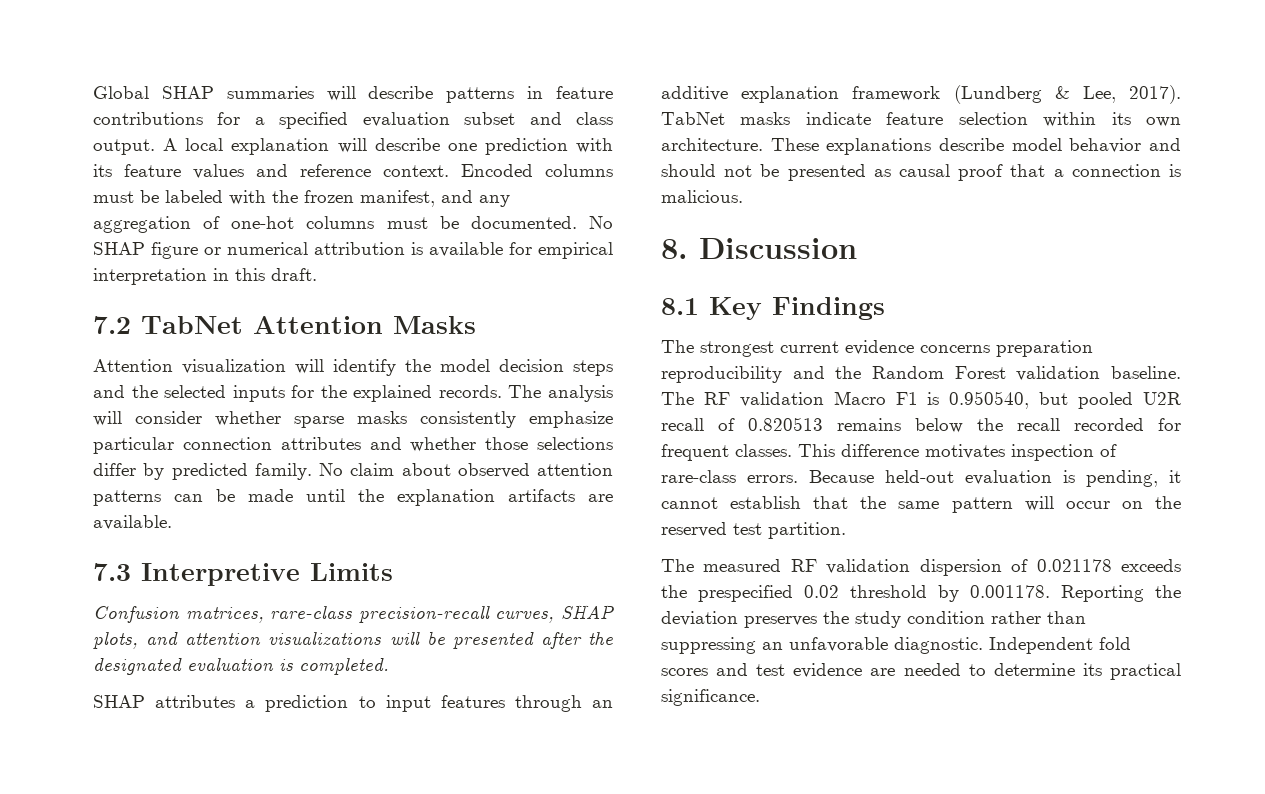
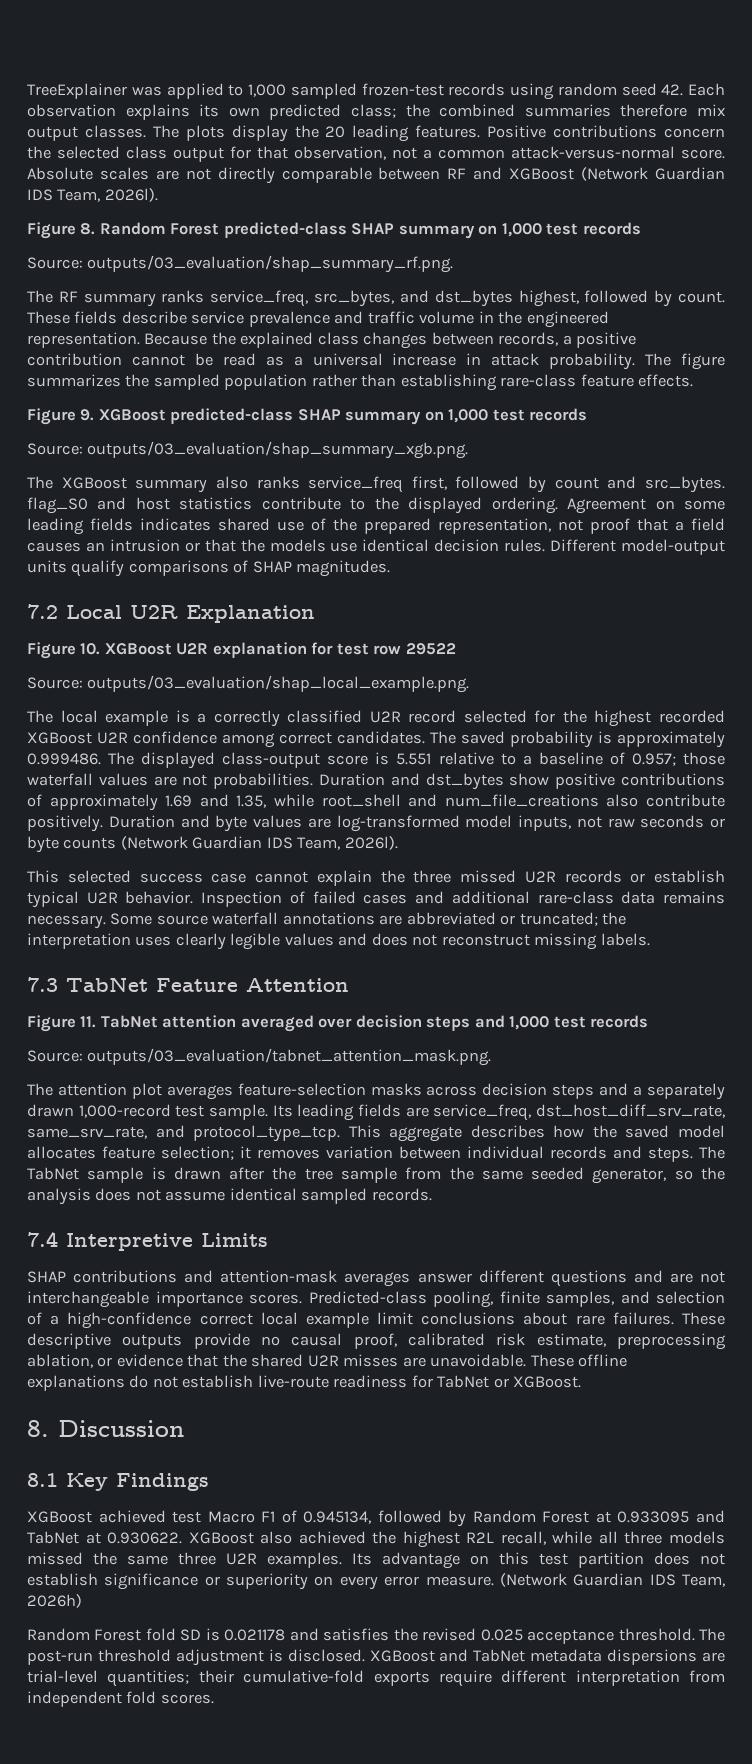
[93,86,613,103] [93,112,613,129] [93,138,613,155] [93,164,613,179] [93,190,510,207] [93,216,614,233] [93,242,613,259] [93,268,317,285] [93,316,476,334] [93,359,613,376] [93,385,613,402] [93,411,613,428] [93,437,613,454] [93,463,613,480] [93,489,613,506] [93,515,172,530] [93,563,393,586] [93,605,614,623] [93,631,613,649] [93,658,389,675] [93,695,613,712] [661,85,1181,104] [661,112,1181,127] [661,138,1181,155] [661,164,1181,181] [661,190,743,203] Global SHAP summaries will describe patterns in feature contributions for a specified evaluation subset and class output. A local explanation will describe one prediction with its feature values and reference context. Encoded columns must be labeled with the frozen manifest, and any aggregation of one-hot columns must be documented. No SHAP figure or numerical attribution is available for empirical interpretation in this draft. // 7.2 TabNet Attention Masks // Attention visualization will identify the model decision steps and the selected inputs for the explained records. The analysis will consider whether sparse masks consistently emphasize particular connection attributes and whether those selections differ by predicted family. No claim about observed attention patterns can be made until the explanation artifacts are available. // 7.3 Interpretive Limits // Confusion matrices, rare-class precision-recall curves, SHAP plots, and attention visualizations will be presented after the designated evaluation is completed. // SHAP attributes a prediction to input features through an additive explanation framework (Lundberg & Lee, 2017). TabNet masks indicate feature selection within its own architecture. These explanations describe model behavior and should not be presented as causal proof that a connection is malicious. -> [27,83,725,100] [27,104,726,120] [27,125,725,142] [27,146,725,162] [27,167,725,184] [27,188,158,202] [27,222,641,239] [27,255,454,273] [27,290,726,307] [27,311,609,328] [27,332,637,349] [27,353,725,370] [27,374,694,391] [27,408,588,425] [27,441,469,459] [27,476,725,493] [27,497,726,514] [27,518,725,535] [27,539,725,555] [27,560,391,577] [27,604,315,623] [27,642,456,659] [27,675,470,693] [27,710,726,727] [27,731,725,748] [27,752,726,769] [27,773,725,790] [27,794,726,811] [27,815,725,832] [27,836,398,853] [27,870,725,886] [27,891,726,908] [27,912,627,929] [27,933,650,950] [27,977,349,992] [27,1015,649,1032] [27,1048,492,1066] [27,1083,725,1100] [27,1104,725,1121] [27,1125,725,1142] [27,1146,725,1162] [27,1167,726,1184] [27,1188,432,1205] [27,1231,268,1251] [27,1270,726,1287] [27,1291,725,1308] [27,1312,725,1329] [27,1333,726,1350] [27,1354,628,1368] [27,1375,582,1391] TreeExplainer was applied to 1,000 sampled frozen-test records using random seed 42. Each observation explains its own predicted class; the combined summaries therefore mix output classes. The plots display the 20 leading features. Positive contributions concern the selected class output for that observation, not a common attack-versus-normal score. Absolute scales are not directly comparable between RF and XGBoost (Network Guardian IDS Team, 2026l). // Figure 8. Random Forest predicted-class SHAP summary on 1,000 test records // Source: outputs/03_evaluation/shap_summary_rf.png. // The RF summary ranks service_freq, src_bytes, and dst_bytes highest, followed by count. These fields describe service prevalence and traffic volume in the engineered representation. Because the explained class changes between records, a positive contribution cannot be read as a universal increase in attack probability. The figure summarizes the sampled population rather than establishing rare-class feature effects. // Figure 9. XGBoost predicted-class SHAP summary on 1,000 test records // Source: outputs/03_evaluation/shap_summary_xgb.png. // The XGBoost summary also ranks service_freq first, followed by count and src_bytes. flag_S0 and host statistics contribute to the displayed ordering. Agreement on some leading fields indicates shared use of the prepared representation, not proof that a field causes an intrusion or that the models use identical decision rules. Different model-output units qualify comparisons of SHAP magnitudes. // 7.2 Local U2R Explanation // Figure 10. XGBoost U2R explanation for test row 29522 // Source: outputs/03_evaluation/shap_local_example.png. // The local example is a correctly classified U2R record selected for the highest recorded XGBoost U2R confidence among correct candidates. The saved probability is approximately 0.999486. The displayed class-output score is 5.551 relative to a baseline of 0.957; those waterfall values are not probabilities. Duration and dst_bytes show positive contributions of approximately 1.69 and 1.35, while root_shell and num_file_creations also contribute positively. Duration and byte values are log-transformed model inputs, not raw seconds or byte counts (Network Guardian IDS Team, 2026l). // This selected success case cannot explain the three missed U2R records or establish typical U2R behavior. Inspection of failed cases and additional rare-class data remains necessary. Some source waterfall annotations are abbreviated or truncated; the interpretation uses clearly legible values and does not reconstruct missing labels. // 7.3 TabNet Feature Attention // Figure 11. TabNet attention averaged over decision steps and 1,000 test records // Source: outputs/03_evaluation/tabnet_attention_mask.png. // The attention plot averages feature-selection masks across decision steps and a separately drawn 1,000-record test sample. Its leading fields are service_freq, dst_host_diff_srv_rate, same_srv_rate, and protocol_type_tcp. This aggregate describes how the saved model allocates feature selection; it removes variation between individual records and steps. The TabNet sample is drawn after the tree sample from the same seeded generator, so the analysis does not assume identical sampled records. // 7.4 Interpretive Limits // SHAP contributions and attention-mask averages answer different questions and are not interchangeable importance scores. Predicted-class pooling, finite samples, and selection of a high-confidence correct local example limit conclusions about rare failures. These descriptive outputs provide no causal proof, calibrated risk estimate, preprocessing ablation, or evidence that the shared U2R misses are unavoidable. These offline explanations do not establish live-route readiness for TabNet or XGBoost.
[661,340,1093,357] [661,366,1181,383] [661,391,1181,409] [661,417,1181,433] [661,444,1117,461] [661,470,1181,487] [661,496,1181,513] [661,522,846,539] [661,559,1181,576] [661,585,1181,602] [661,611,1086,628] [661,637,1131,654] [661,663,1181,680] [661,689,760,706] The strongest current evidence concerns preparation reproducibility and the Random Forest validation baseline. The RF validation Macro F1 is 0.950540, but pooled U2R recall of 0.820513 remains below the recall recorded for frequent classes. This difference motivates inspection of rare-class errors. Because held-out evaluation is pending, it cannot establish that the same pattern will occur on the reserved test partition. // The measured RF validation dispersion of 0.021178 exceeds the prespecified 0.02 threshold by 0.001178. Reporting the deviation preserves the study condition rather than suppressing an unfavorable diagnostic. Independent fold scores and test evidence are needed to determine its practical significance. -> [27,1510,726,1527] [27,1531,726,1548] [27,1552,725,1569] [27,1573,726,1590] [27,1594,82,1608] [27,1628,725,1644] [27,1649,725,1666] [27,1670,725,1687] [27,1691,214,1707] XGBoost achieved test Macro F1 of 0.945134, followed by Random Forest at 0.933095 and TabNet at 0.930622. XGBoost also achieved the highest R2L recall, while all three models missed the same three U2R examples. Its advantage on this test partition does not establish significance or superiority on every error measure. (Network Guardian IDS Team, 2026h) // Random Forest fold SD is 0.021178 and satisfies the revised 0.025 acceptance threshold. The post-run threshold adjustment is disclosed. XGBoost and TabNet metadata dispersions are trial-level quantities; their cumulative-fold exports require different interpretation from independent fold scores.

